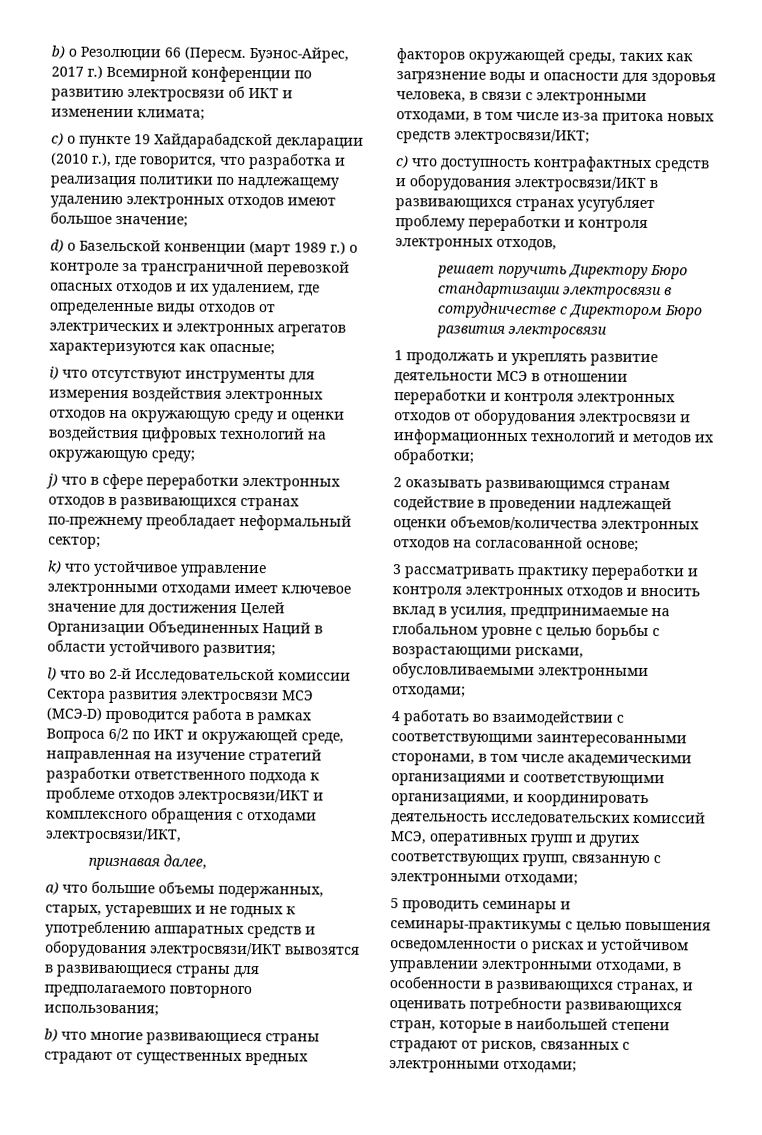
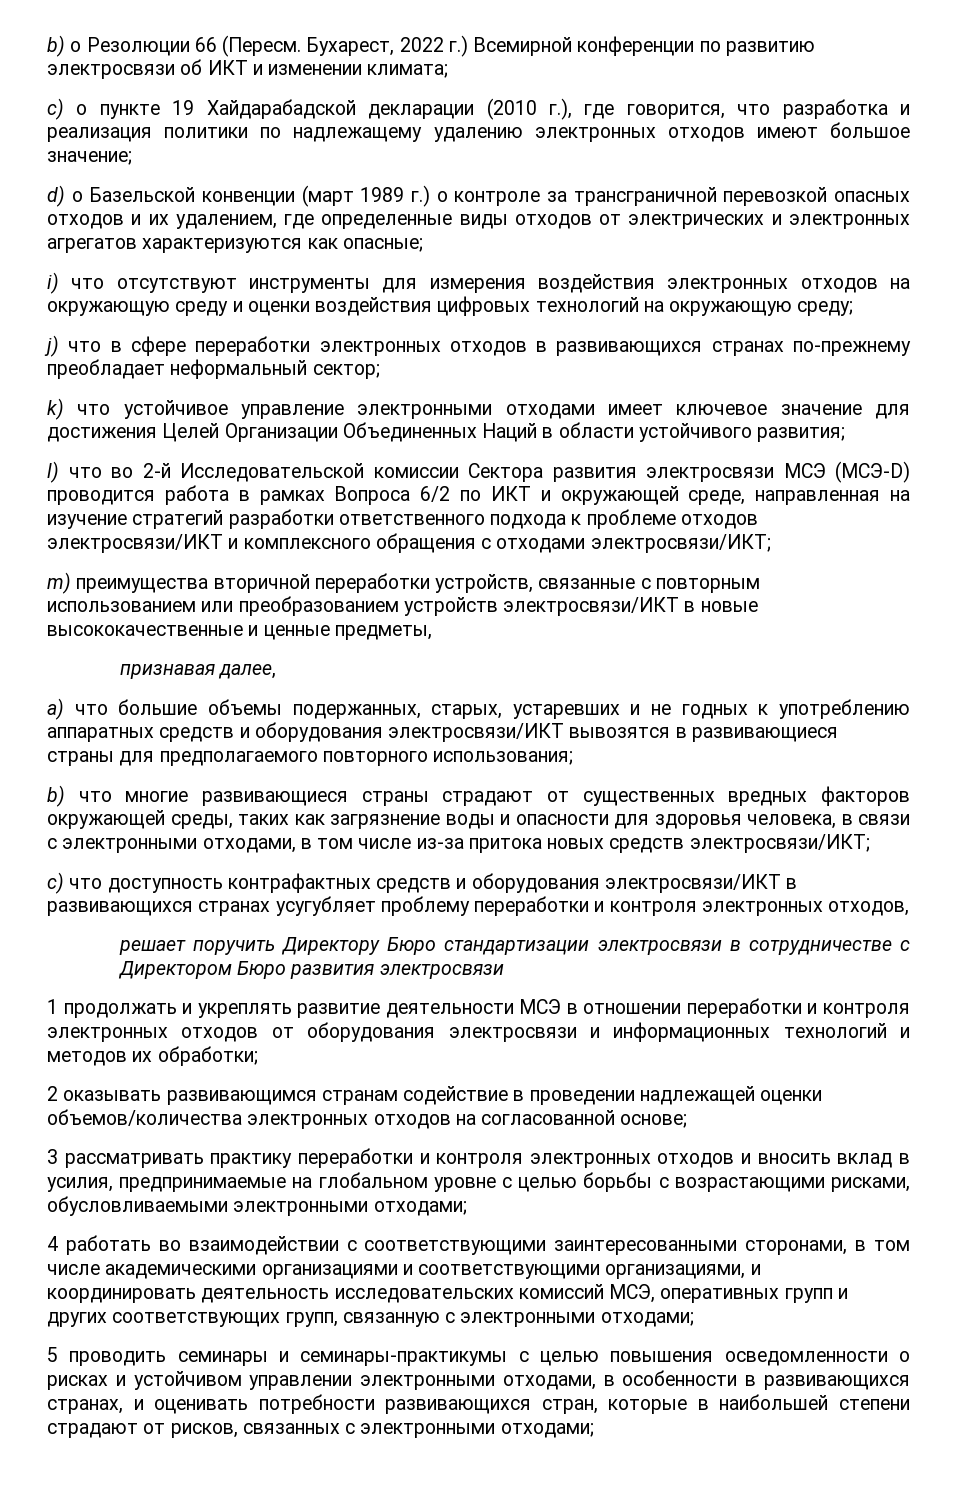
[249,47,349,63] [51,66,84,77] Буэнос-Айрес, 2017 -> [306,37,444,56] Бухарест, 2022
[45,827,182,844] электросвязи/ИКТ, -> [590,534,771,553] [47,572,760,594] [47,596,758,616] [47,625,432,640] электросвязи/ИКТ; // m) преимущества вторичной переработки устройств, связанные с повторным использованием или преобразованием устройств электросвязи/ИКТ в новые высококачественные и ценные предметы,

